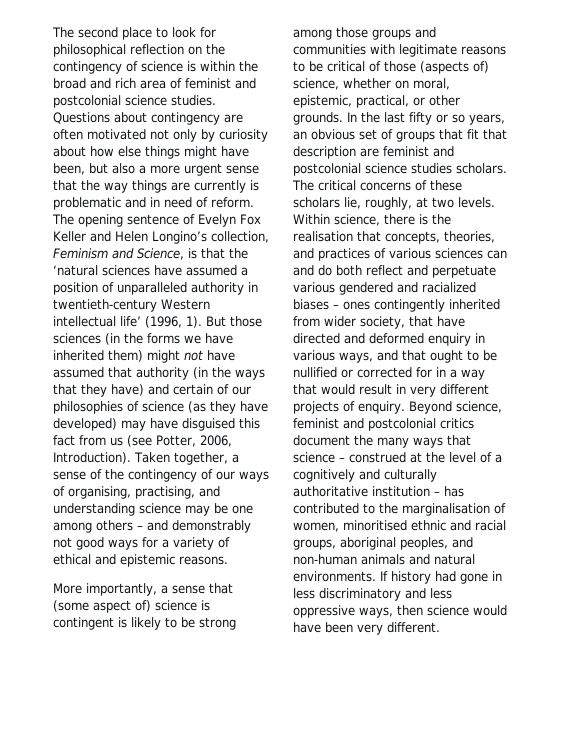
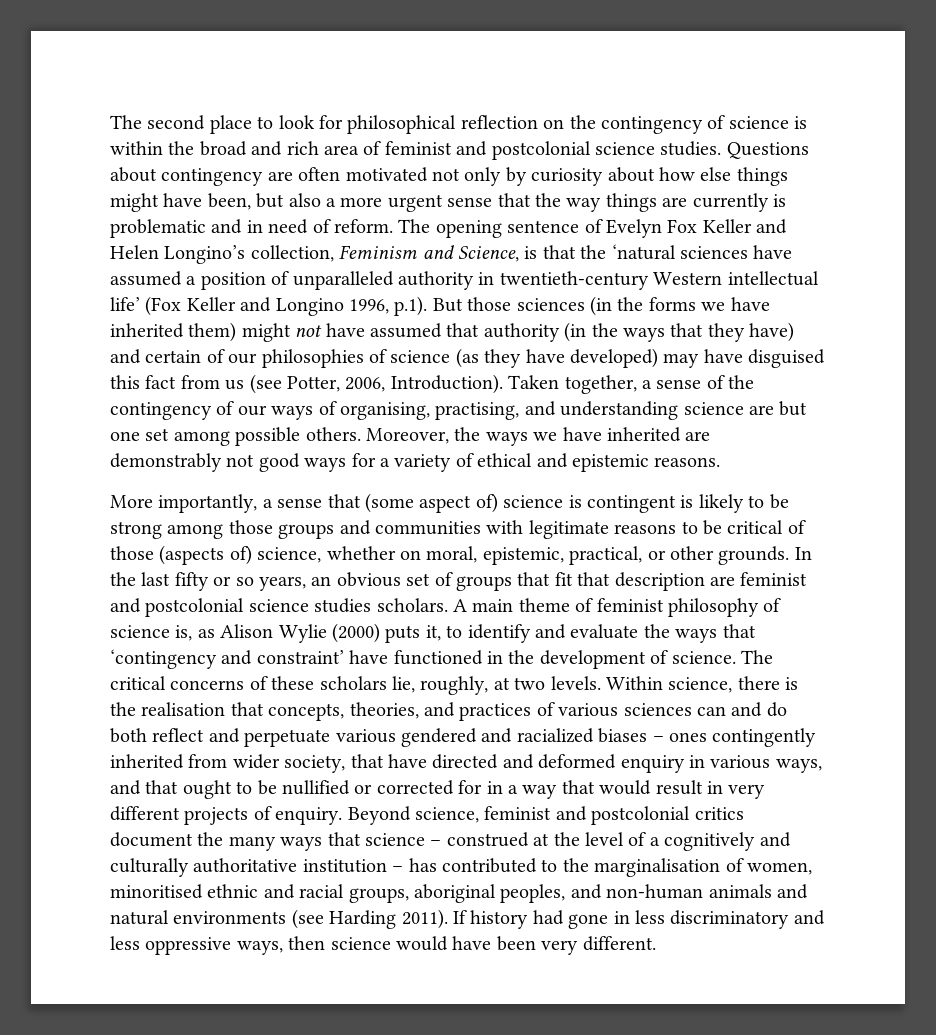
[145,316,202,328] (1996, 1). -> [145,296,428,316] (Fox Keller and Longino 1996, p.1).
[185,503,253,516] [53,520,168,533] may be one among others – and -> [748,401,808,416] [110,427,711,446] are but one set among possible others. Moreover, the ways we have inherited are
(507, 168) none -> [453,598,782,617] [110,623,756,643] [110,649,736,669] A main theme of feminist philosophy of science is, as Alison Wylie (2000) puts it, to identify and evaluate the ways that ‘contingency and constraint’ have functioned in the development of science.
[293,571,376,582] environments. -> [173,909,448,929] environments (see Harding 2011).

